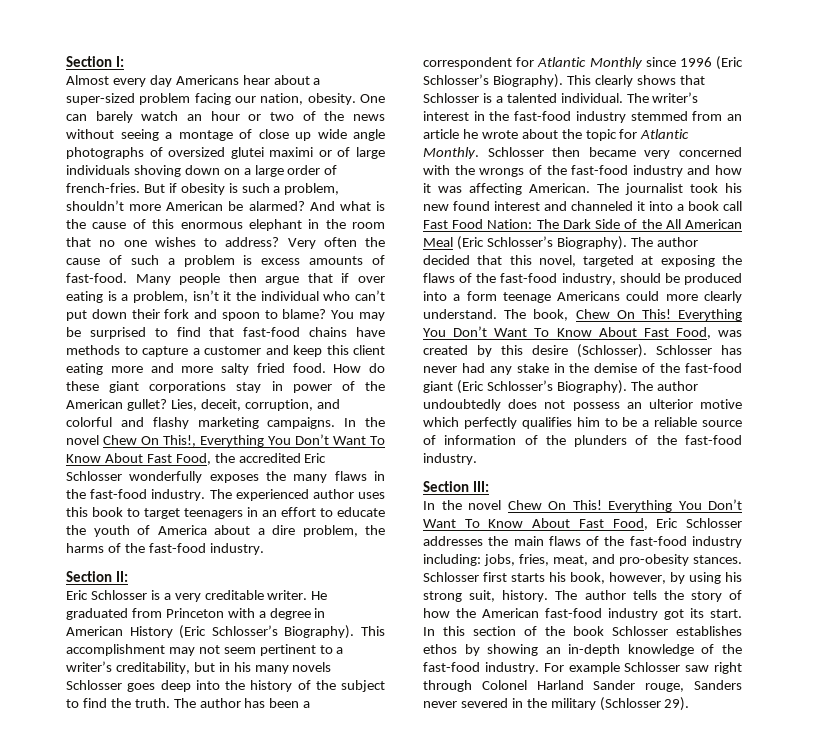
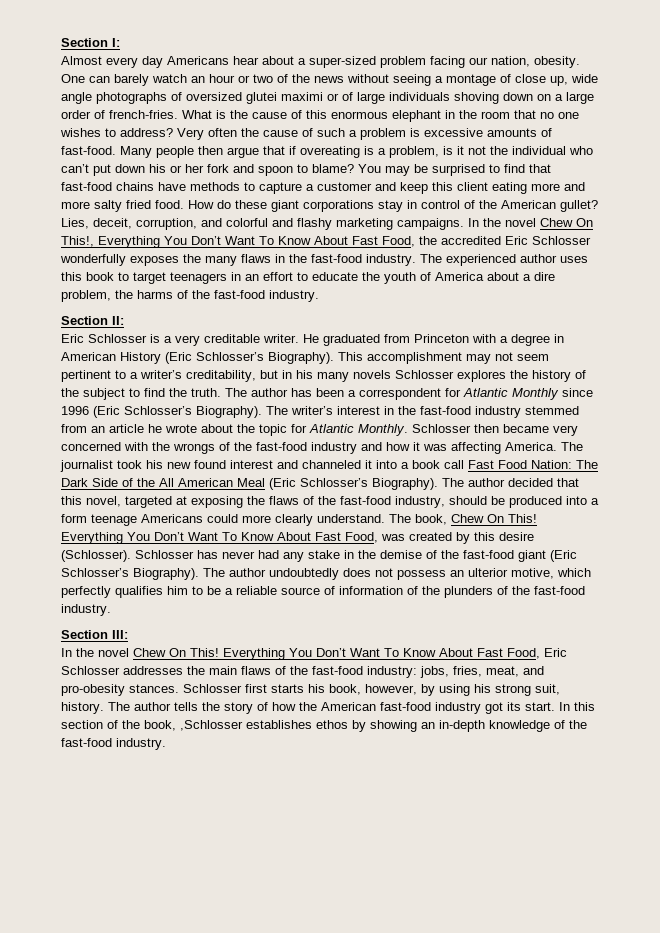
[295,132,311,141] up -> [550,76,568,86] up,
[143,183,340,195] [66,200,371,211] But if obesity is such a problem, shouldn’t more American be alarmed? And what -> [182,110,212,119] What
[261,258,301,265] excess -> [424,128,483,137] excessive
[358,276,385,283] [66,291,103,303] over eating -> [300,146,360,158] overeating
[192,290,232,301] isn’t it -> [443,146,486,155] is it not
[131,309,160,319] their -> [149,164,204,173] his or her
[292,384,332,393] power -> [421,200,460,209] control
[127,680,220,692] goes deep into -> [457,370,506,382] explores
[566,75,705,87] [423,93,623,103] This clearly shows that Schlosser is a talented individual. -> (262, 412) none
[529,183,590,193] American. -> [505,442,557,451] America.
[700,399,742,409] motive -> [511,568,554,579] motive,
[692,536,742,548] [423,554,481,566] industry including: -> [367,666,417,678] industry:
[573,626,668,636] book Schlosser -> [144,720,243,731] book, ,Schlosser
[543,662,742,674] [423,680,742,692] [423,697,690,711] For example Schlosser saw right through Colonel Harland Sander rouge, Sanders never severed in the military (Schlosser 29). -> (166, 744) none

